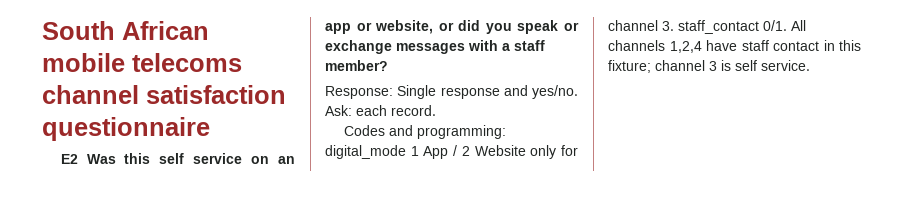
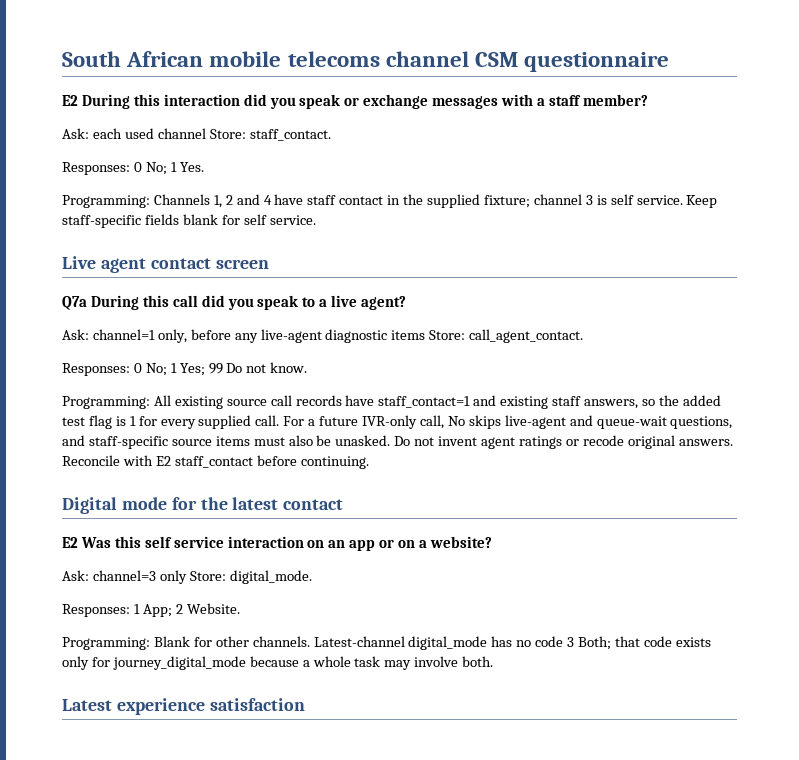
[146,85,286,104] satisfaction -> [475,52,519,67] CSM
[86,153,295,164] [325,20,454,34] Was this self service on an app or website, or -> [81,94,240,109] During this interaction
[325,85,578,99] [325,105,436,116] [343,125,506,139] [325,145,578,159] [608,20,806,34] [608,40,702,53] Response: Single response and yes/no. Ask: each record. // Codes and programming: digital_mode 1 App / 2 Website only for channel 3. staff_contact 0/1. All channels 1,2,4 -> [62,128,331,141] [62,162,204,175] [62,194,272,208] Ask: each used channel Store: staff_contact. // Responses: 0 No; 1 Yes. // Programming: Channels 1, 2 and 4
[839,40,861,51] this -> [403,194,481,208] the supplied
(810, 65) none -> [686,195,718,208] [62,214,316,228] [62,256,269,273] [62,295,407,310] [62,329,584,343] [62,362,308,376] [62,395,721,409] [62,415,733,429] [62,435,733,449] [62,455,369,469] [62,497,344,514] [62,536,492,551] [62,570,312,584] [62,603,240,617] [62,636,711,650] [62,656,494,670] [62,698,305,715] Keep staff-specific fields blank for self service. // Live agent contact screen // Q7a During this call did you speak to a live agent? // Ask: channel=1 only, before any live-agent diagnostic items Store: call_agent_contact. // Responses: 0 No; 1 Yes; 99 Do not know. // Programming: All existing source call records have staff_contact=1 and existing staff answers, so the added test flag is 1 for every supplied call. For a future IVR-only call, No skips live-agent and queue-wait questions, and staff-specific source items must also be unasked. Do not invent agent ratings or recode original answers. Reconcile with E2 staff_contact before continuing. // Digital mode for the latest contact // E2 Was this self service interaction on an app or on a website? // Ask: channel=3 only Store: digital_mode. // Responses: 1 App; 2 Website. // Programming: Blank for other channels. Latest-channel digital_mode has no code 3 Both; that code exists only for journey_digital_mode because a whole task may involve both. // Latest experience satisfaction

